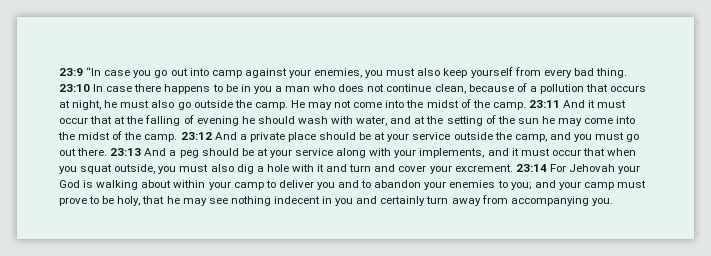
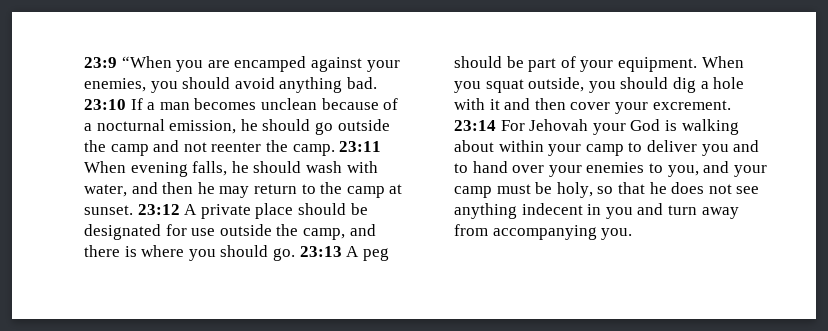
[86,67,627,78] [59,83,647,94] [59,99,627,110] [59,115,239,126] “In case you go out into camp against your enemies, you must also keep yourself from every bad thing. 23:10 In case there happens to be in you a man who does not continue clean, because of a pollution that occurs at night, he must also go outside the camp. He may not come into the midst of the camp. 23:11 And it must occur that at the falling of evening -> [121,56,400,72] [84,77,377,93] [84,98,399,110] [84,119,390,135] [84,140,382,156] [84,161,228,177] “When you are encamped against your enemies, you should avoid anything bad. 23:10 If a man becomes unclean because of a nocturnal emission, he should go outside the camp and not reenter the camp. 23:11 When evening falls,
[414,115,636,126] [58,131,247,142] at the setting of the sun he may come into the midst of the camp. 23:12 And a -> [162,182,403,198] [84,204,198,215] then he may return to the camp at sunset. 23:12 A
[374,132,451,142] at your service -> [84,224,216,240] designated for use
[573,132,640,142] [59,148,637,158] you must go out there. 23:13 And a peg should be at your service along with your implements, and it must occur that when -> [84,245,389,261] [454,56,744,72] there is where you should go. 23:13 A peg should be part of your equipment. When
[179,164,234,172] must also -> [620,77,669,89] should
[349,164,396,172] turn and -> [534,98,566,110] then
[374,180,422,188] abandon -> [472,161,545,173] hand over
[510,182,532,190] you; -> [667,165,699,177] you,
[59,196,100,206] prove to -> (531, 189) none
(141, 201) none -> [597,186,614,194] so
[182,196,271,206] may see nothing -> [671,182,760,194] [454,203,517,219] does not see anything
[380,196,426,206] certainly -> (664, 209) none

